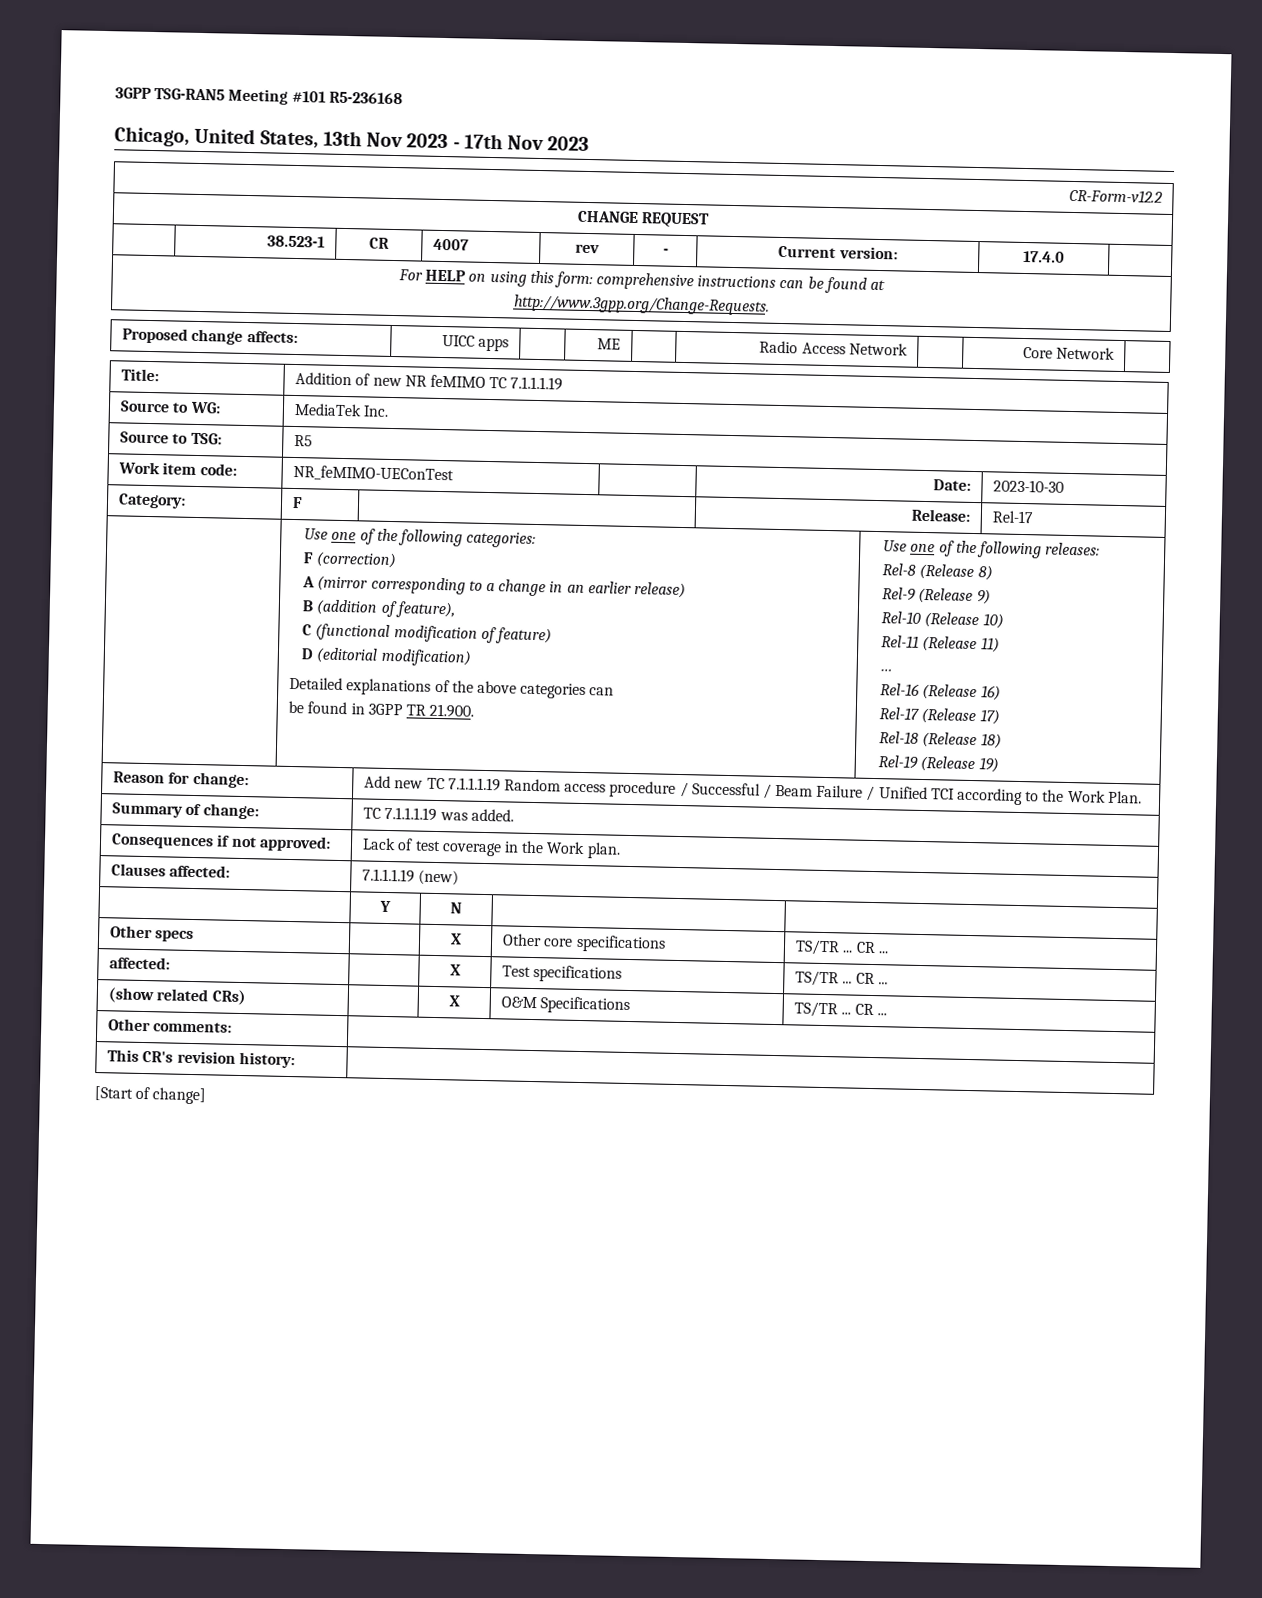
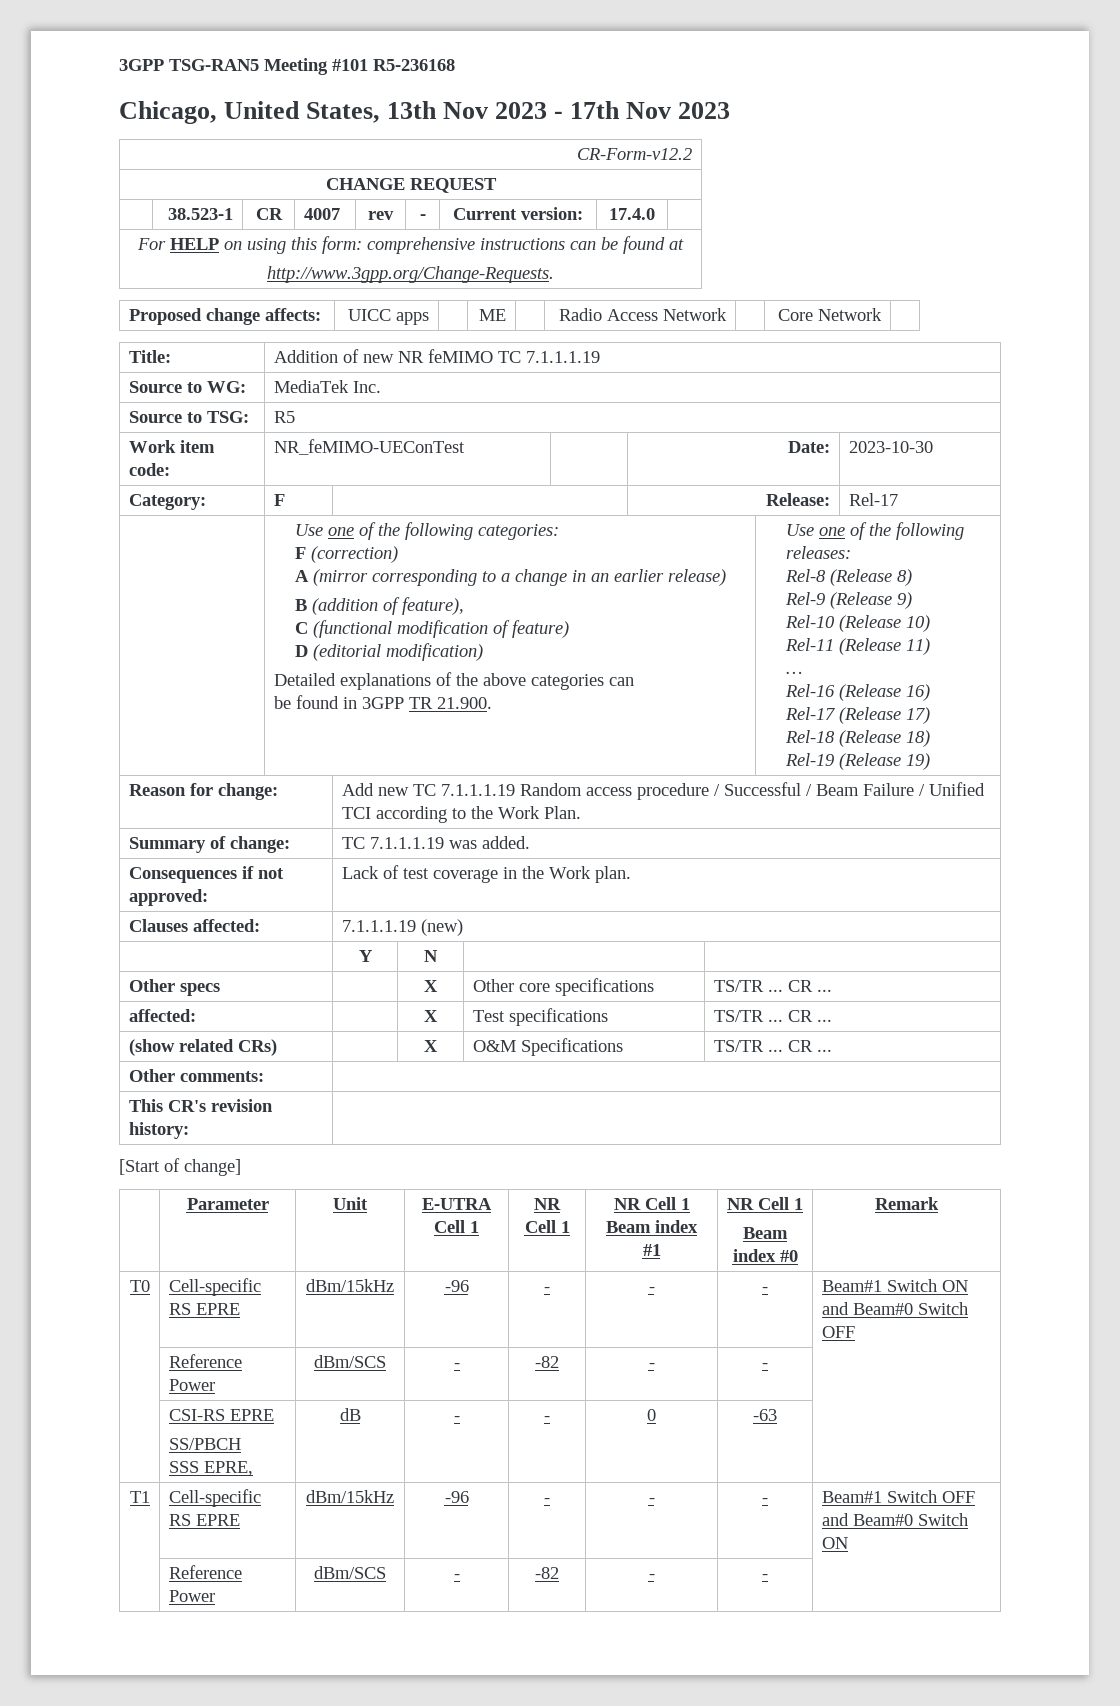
(207, 1096) none -> [186,1198,269,1210] [333,1197,368,1210] [422,1198,492,1210] [434,1220,479,1233] [534,1198,561,1210] [524,1220,570,1233] [613,1197,690,1210] [606,1220,698,1233] [642,1244,661,1256] [727,1197,803,1210] [743,1227,788,1239] [732,1249,798,1262] [875,1197,939,1210] [129,1280,150,1292] [168,1278,261,1296] [168,1303,240,1315] [306,1279,394,1292] [444,1280,469,1292] [544,1287,550,1292] [648,1287,655,1292] [762,1287,768,1292] [821,1279,968,1292] [821,1302,968,1315] [821,1326,855,1338] [168,1354,242,1368] [168,1379,215,1391] [314,1355,386,1368] [453,1363,460,1368] [535,1356,559,1368] [648,1363,655,1368] [762,1363,768,1368] [168,1409,274,1421] [168,1438,241,1450] [168,1461,253,1476] [339,1408,361,1421] [453,1416,460,1421] [544,1416,550,1421] [647,1409,656,1421] [753,1409,777,1421] [129,1491,150,1503] [168,1489,261,1507] [168,1514,240,1526] [306,1490,394,1503] [444,1491,469,1503] [544,1498,550,1503] [648,1498,655,1503] [762,1498,768,1503] [821,1490,975,1503] [821,1513,968,1526] [821,1537,848,1549] [168,1565,242,1579] [168,1590,215,1602] [314,1566,386,1579] [453,1574,460,1579] [535,1567,559,1579] [648,1574,655,1579] [762,1574,768,1579] // | Parameter | Unit | E-UTRA Cell 1 | NR Cell 1 | NR Cell 1 Beam index #1 | NR Cell 1 // Beam index #0 | Remark // T0 | Cell-specific RS EPRE | dBm/15kHz | -96 | - | - | - | Beam#1 Switch ON and Beam#0 Switch OFF // | Reference Power | dBm/SCS | - | -82 | - | - | // | CSI-RS EPRE // SS/PBCH // SSS EPRE, | dB | - | - | 0 | -63 | // T1 | Cell-specific RS EPRE | dBm/15kHz | -96 | - | - | - | Beam#1 Switch OFF and Beam#0 Switch ON // | Reference Power | dBm/SCS | - | -82 | - | - |

